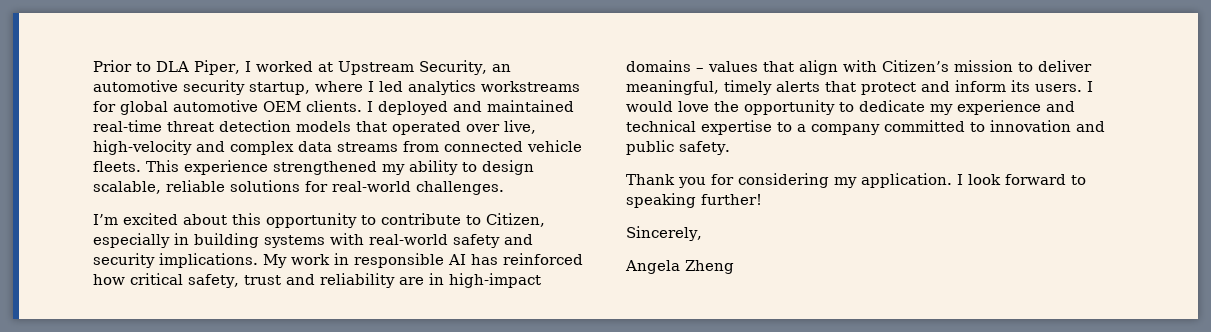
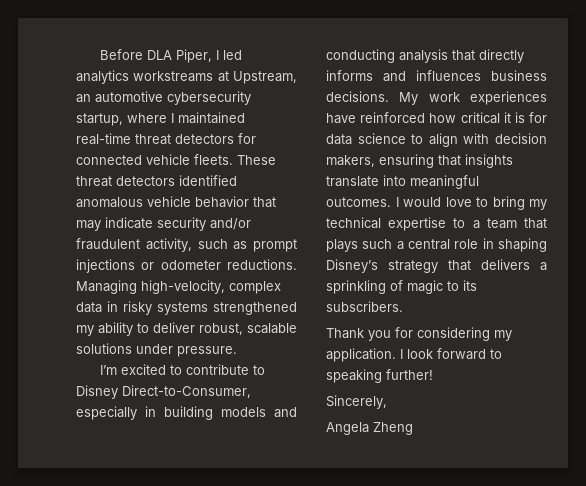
[93,60,151,72] Prior to -> [100,49,144,60] Before
[255,60,511,75] [93,80,580,95] [93,100,574,115] [93,120,536,135] [93,140,582,155] [93,160,534,175] [93,180,504,195] worked at Upstream Security, an automotive security startup, where I led analytics workstreams for global automotive OEM clients. I deployed and maintained real-time threat detection models that operated over live, high-velocity and complex data streams from connected vehicle fleets. This experience strengthened my ability to design scalable, reliable solutions for real-world challenges. -> [223,50,243,60] [76,70,297,84] [76,91,251,105] [76,112,245,126] [76,133,256,145] [76,154,276,165] [76,175,237,187] [76,196,276,208] [76,217,251,231] [76,238,297,252] [76,259,297,273] [76,280,281,294] [76,301,297,315] [76,322,297,336] [76,343,237,357] led analytics workstreams at Upstream, an automotive cybersecurity startup, where I maintained real-time threat detectors for connected vehicle fleets. These threat detectors identified anomalous vehicle behavior that may indicate security and/or fraudulent activity, such as prompt injections or odometer reductions. Managing high-velocity, complex data in risky systems strengthened my ability to deliver robust, scalable solutions under pressure.
[183,213,357,228] about this opportunity -> (167, 369) none
[486,213,545,227] Citizen, -> [76,385,251,399] Disney Direct-to-Consumer,
[264,233,533,248] [93,253,583,268] [93,273,541,288] [626,60,1092,75] [626,80,1093,95] [626,100,1075,115] [626,120,1105,135] [626,140,730,155] systems with real-world safety and security implications. My work in responsible AI has reinforced how critical safety, trust and reliability are in high-impact domains – values that align with Citizen’s mission to deliver meaningful, timely alerts that protect and inform its users. I would love the opportunity to dedicate my experience and technical expertise to a company committed to innovation and public safety. -> [221,407,297,418] [326,49,524,63] [326,70,547,82] [326,91,547,105] [326,112,547,124] [326,133,547,147] [326,154,513,168] [326,175,479,189] [326,196,547,210] [326,217,547,231] [326,238,547,252] [326,259,547,273] [326,280,477,294] [326,301,403,312] models and conducting analysis that directly informs and influences business decisions. My work experiences have reinforced how critical it is for data science to align with decision makers, ensuring that insights translate into meaningful outcomes. I would love to bring my technical expertise to a team that plays such a central role in shaping Disney’s strategy that delivers a sprinkling of magic to its subscribers.

